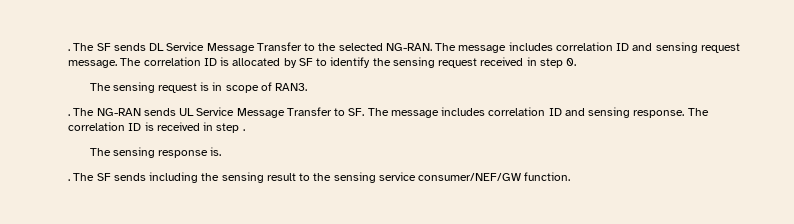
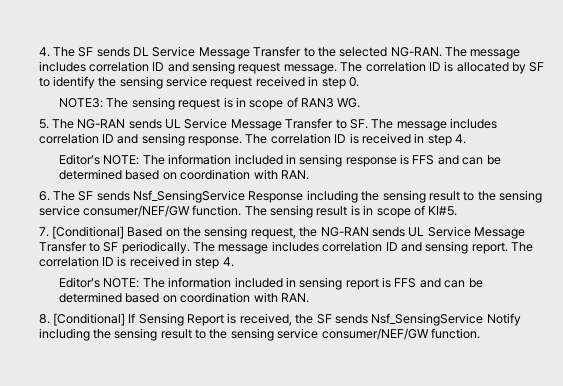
[68,49,71,51] . -> [38,47,50,57] 4.
(435, 62) none -> [166,76,208,87] service
(577, 62) none -> [59,98,104,108] NOTE3:
[275,83,308,91] [68,114,71,116] RAN3. // . -> [301,98,361,108] [38,119,49,129] RAN3 WG. // 5.
[242,129,245,131] [89,147,222,158] [68,173,146,181] . // The sensing response is. // . The SF sends -> [455,134,467,144] [59,154,501,167] [59,169,309,180] [38,190,304,203] 4. // Editor’s NOTE: The information included in sensing response is FFS and can be determined based on coordination with RAN. // 6. The SF sends Nsf_SensingService Response
(571, 176) none -> [244,205,458,218] [38,226,526,239] [38,241,534,254] [38,256,234,269] [59,277,483,290] [59,292,309,303] [38,313,521,326] [38,328,480,341] The sensing result is in scope of KI#5. // 7. [Conditional] Based on the sensing request, the NG-RAN sends UL Service Message Transfer to SF periodically. The message includes correlation ID and sensing report. The correlation ID is received in step 4. // Editor’s NOTE: The information included in sensing report is FFS and can be determined based on coordination with RAN. // 8. [Conditional] If Sensing Report is received, the SF sends Nsf_SensingService Notify including the sensing result to the sensing service consumer/NEF/GW function.

